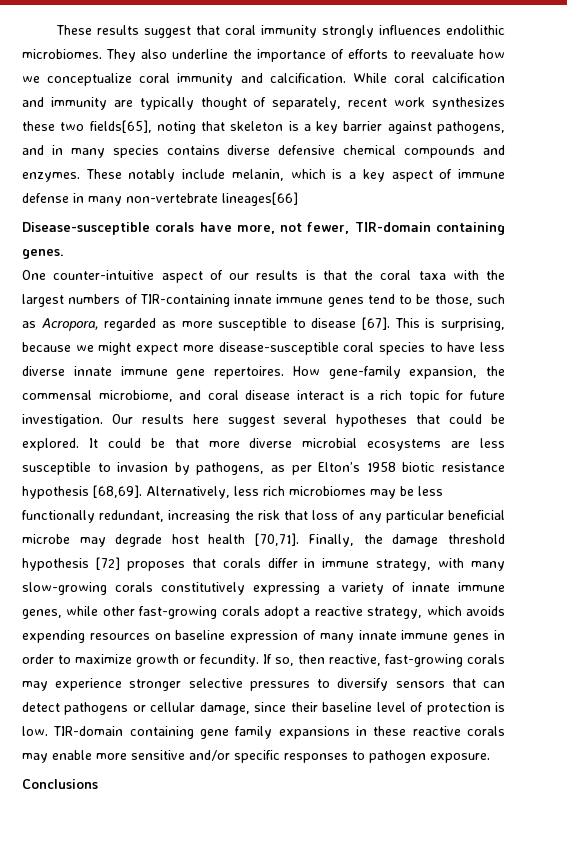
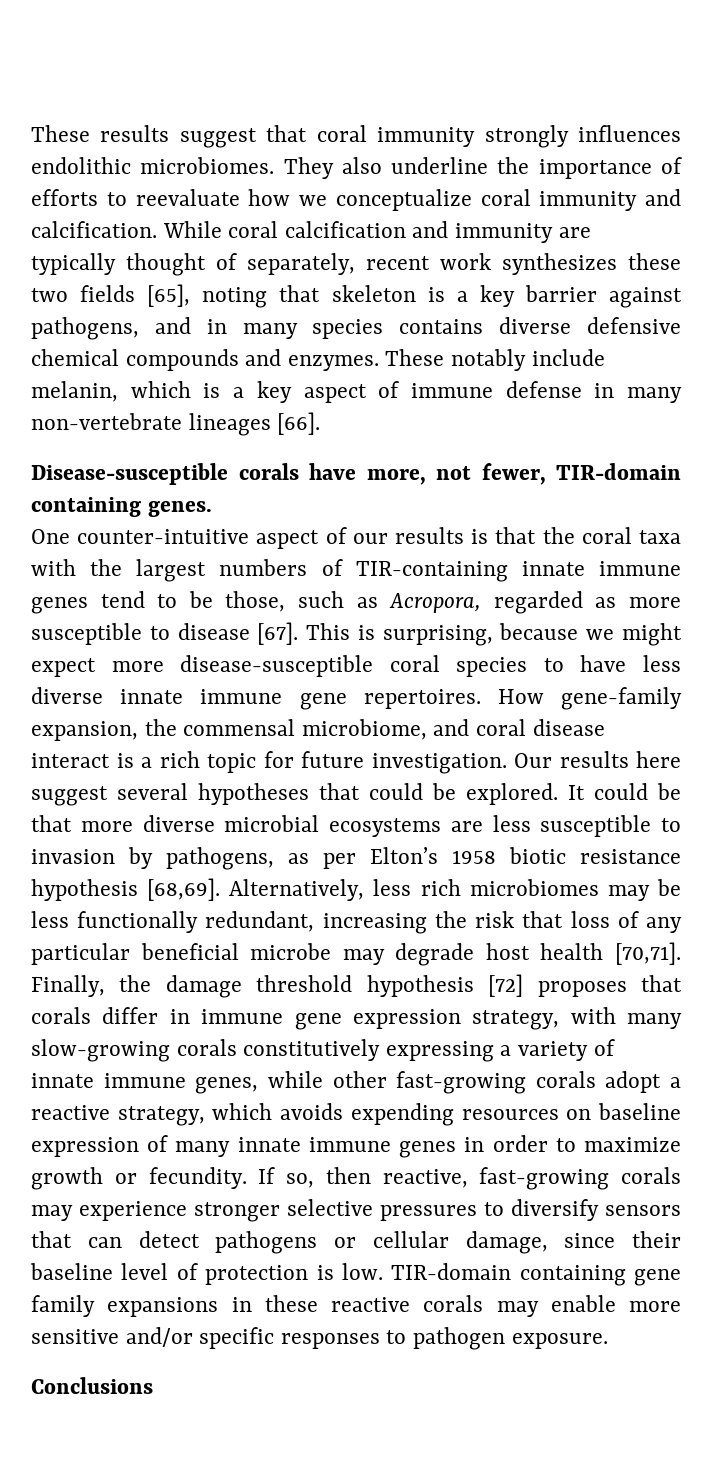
[89,120,152,133] fields[65], -> [80,284,191,307] fields [65],
[222,192,298,206] lineages[66] -> [188,412,321,436] lineages [66].
(370, 563) none -> [294,1009,461,1030] gene expression

